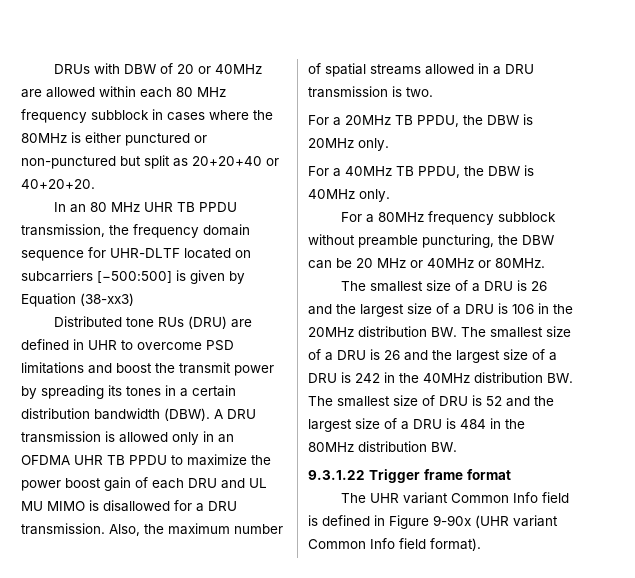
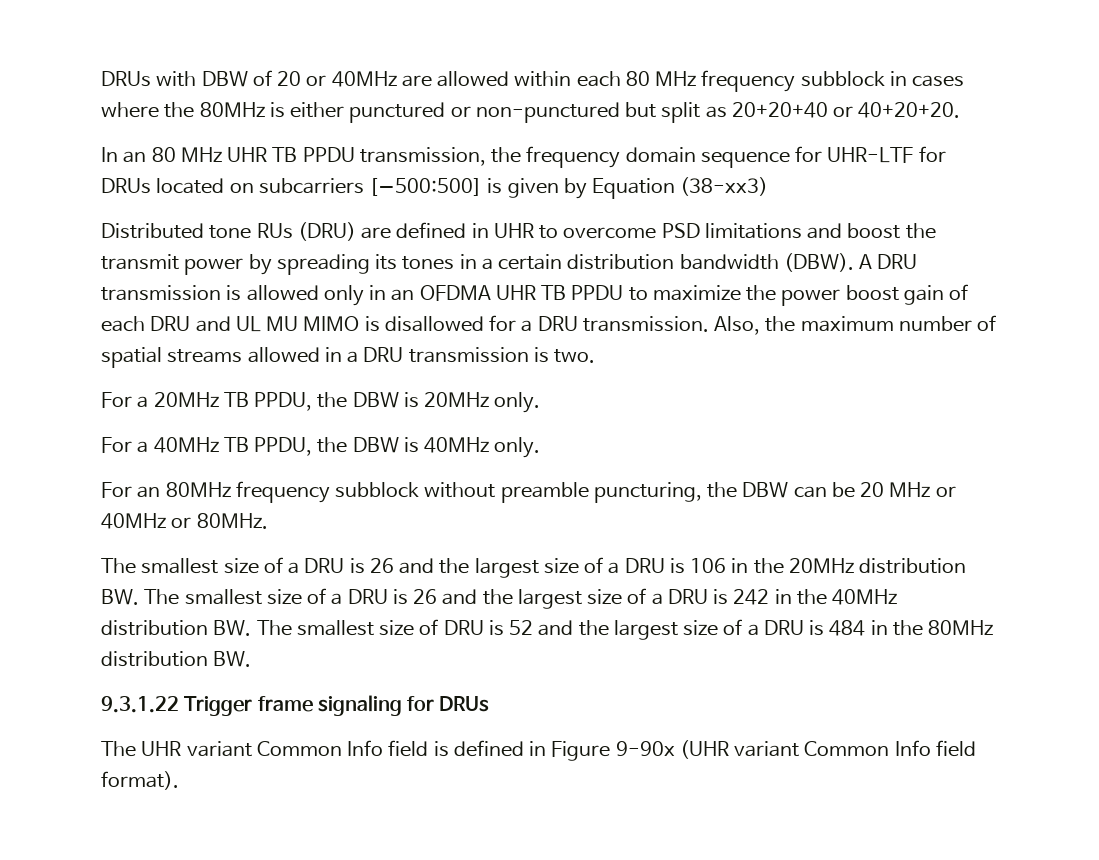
[110,248,180,258] UHR-DLTF -> [827,146,946,163] [101,178,151,194] UHR-LTF for DRUs
[366,214,375,223] a -> [137,486,161,498] an
[467,469,511,480] format -> [317,695,490,716] signaling for DRUs

